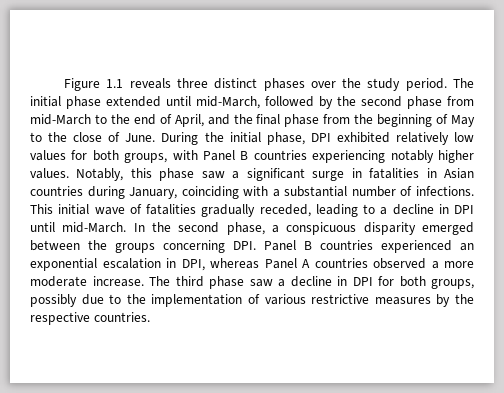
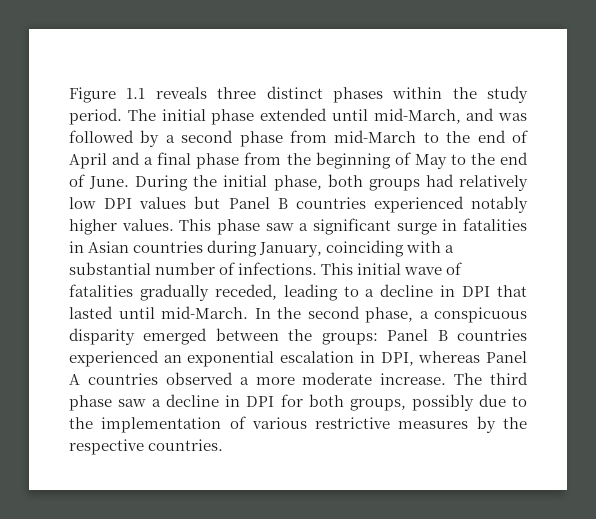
[310,81,336,88] over -> [392,87,443,99] within
(260, 102) none -> [466,108,527,121] and was
[337,96,356,106] the -> [165,135,175,143] a
[174,114,253,127] April, and the -> [69,152,154,169] April and a
[73,132,103,142] close -> [499,152,528,165] end
[310,132,474,145] [30,150,386,163] DPI exhibited relatively low values for both groups, with Panel B countries experiencing -> [327,174,528,191] [69,196,464,213] both groups had relatively low DPI values but Panel B countries experienced
[76,168,152,181] Notably, this -> [179,219,212,231] This
(474, 209) none -> [497,285,528,297] [69,306,113,319] that lasted
[115,240,256,253] groups concerning DPI. -> [321,333,378,345] groups:

